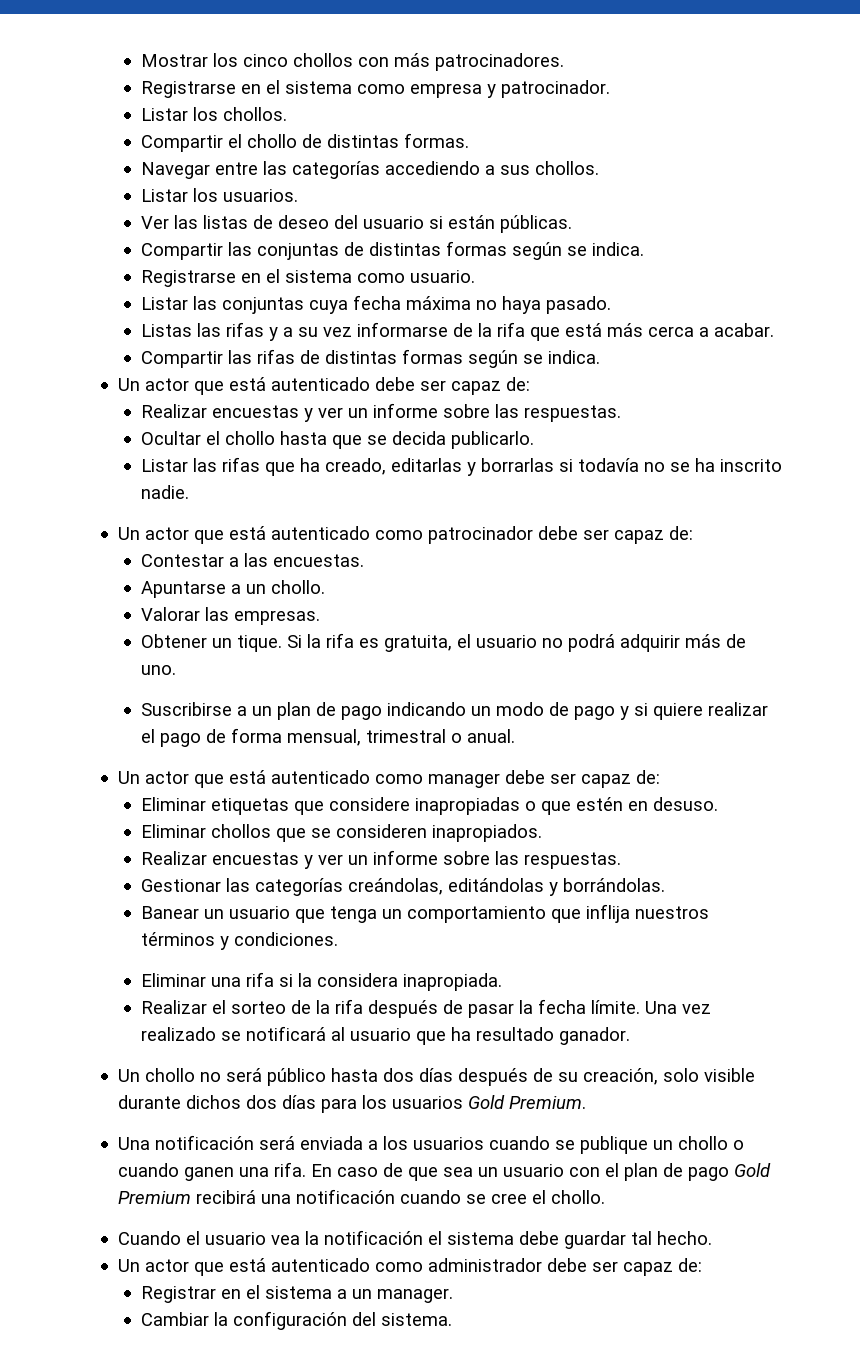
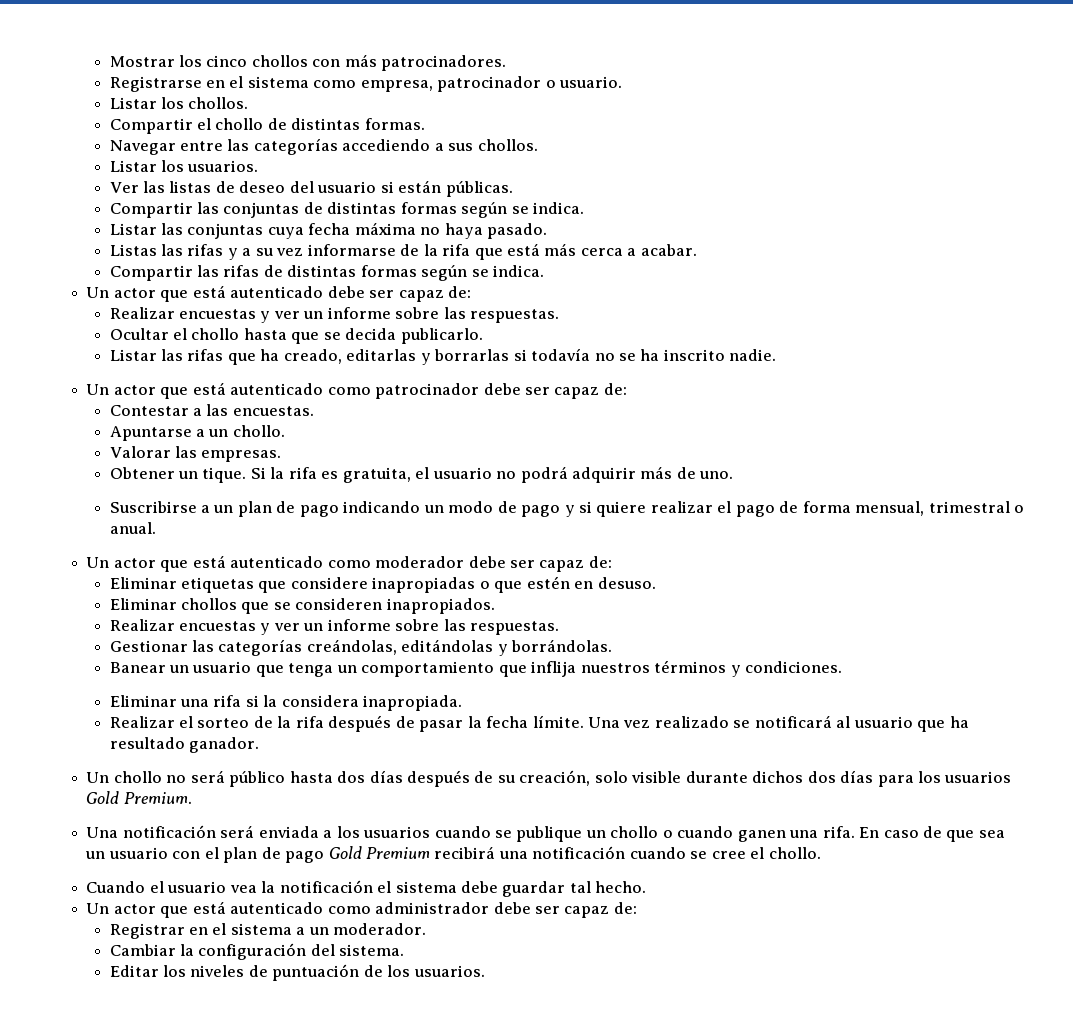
[409,80,610,98] empresa y patrocinador. -> [360,76,623,92] empresa, patrocinador o usuario.
[140,269,475,287] // Registrarse en el sistema como usuario. -> (585, 208) none
[427,773,500,788] manager -> [375,556,465,568] moderador
[376,1288,453,1303] manager. -> [333,923,427,935] moderador.
(452, 1319) none -> [109,964,485,981] // Editar los niveles de puntuación de los usuarios.

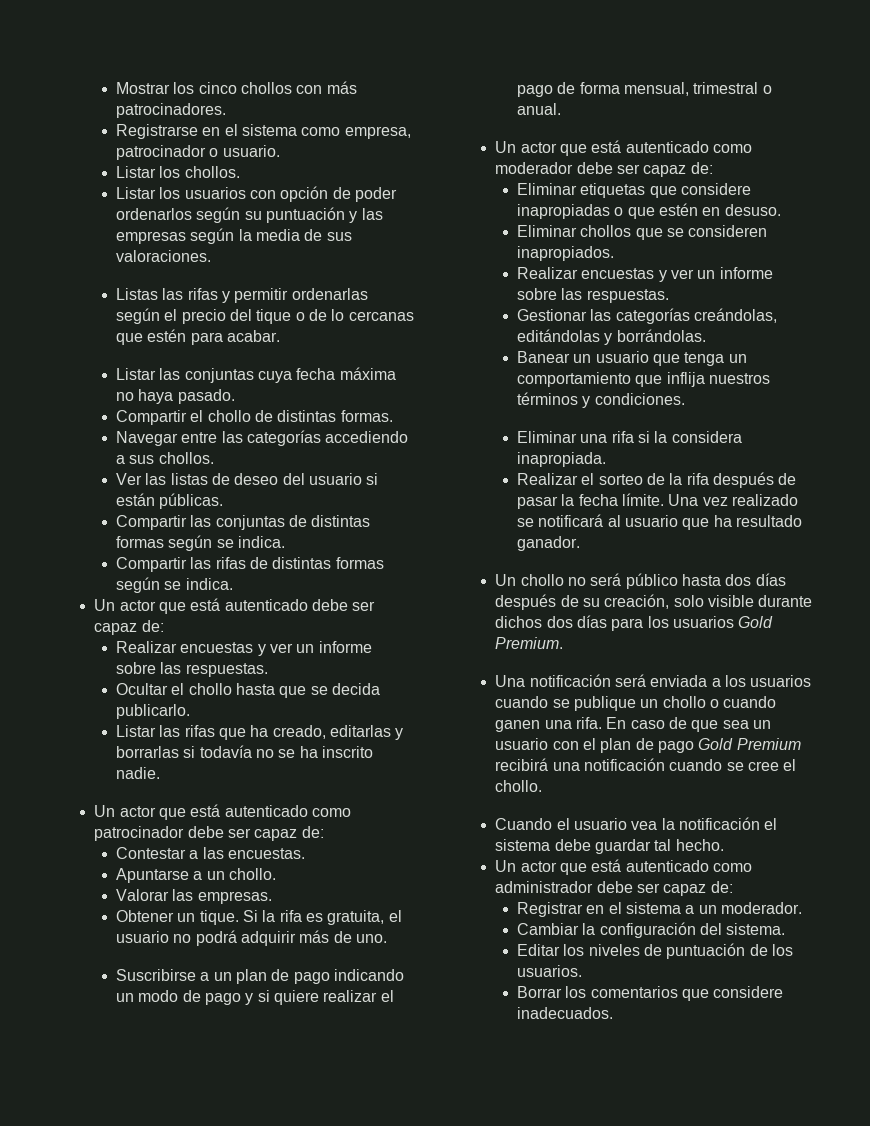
(249, 103) none -> [115,186,397,202] [115,207,383,223] [115,228,352,244] [115,250,211,262] [115,288,368,303] [115,308,414,324] [115,329,280,345] [115,367,396,383] [115,389,235,404] // Listar los usuarios con opción de poder ordenarlos según su puntuación y las empresas según la media de sus valoraciones. // Listas las rifas y permitir ordenarlas según el precio del tique o de lo cercanas que estén para acabar. // Listar las conjuntas cuya fecha máxima no haya pasado.
[109,160,259,172] // Listar los usuarios. -> (214, 458) none
[109,222,548,239] [109,243,697,260] // Listar las conjuntas cuya fecha máxima no haya pasado. // Listas las rifas y a su vez informarse de la rifa que está más cerca a acabar. -> (285, 542) none
(485, 971) none -> [516,986,784,1001] [516,1007,613,1019] // Borrar los comentarios que considere inadecuados.

